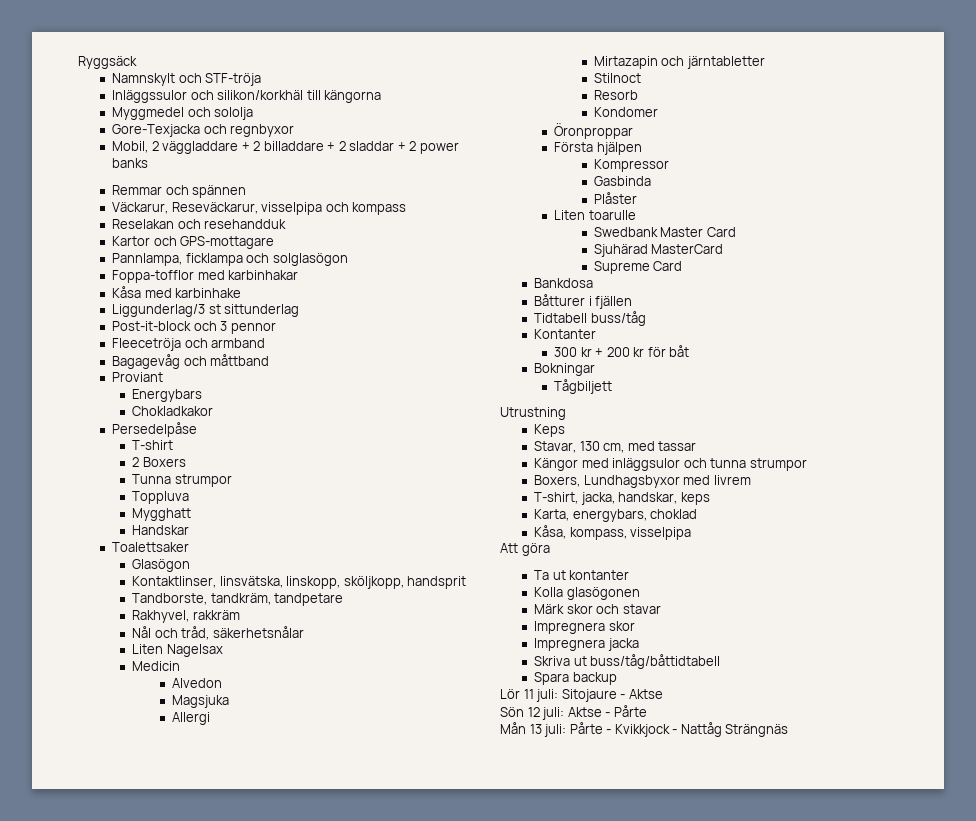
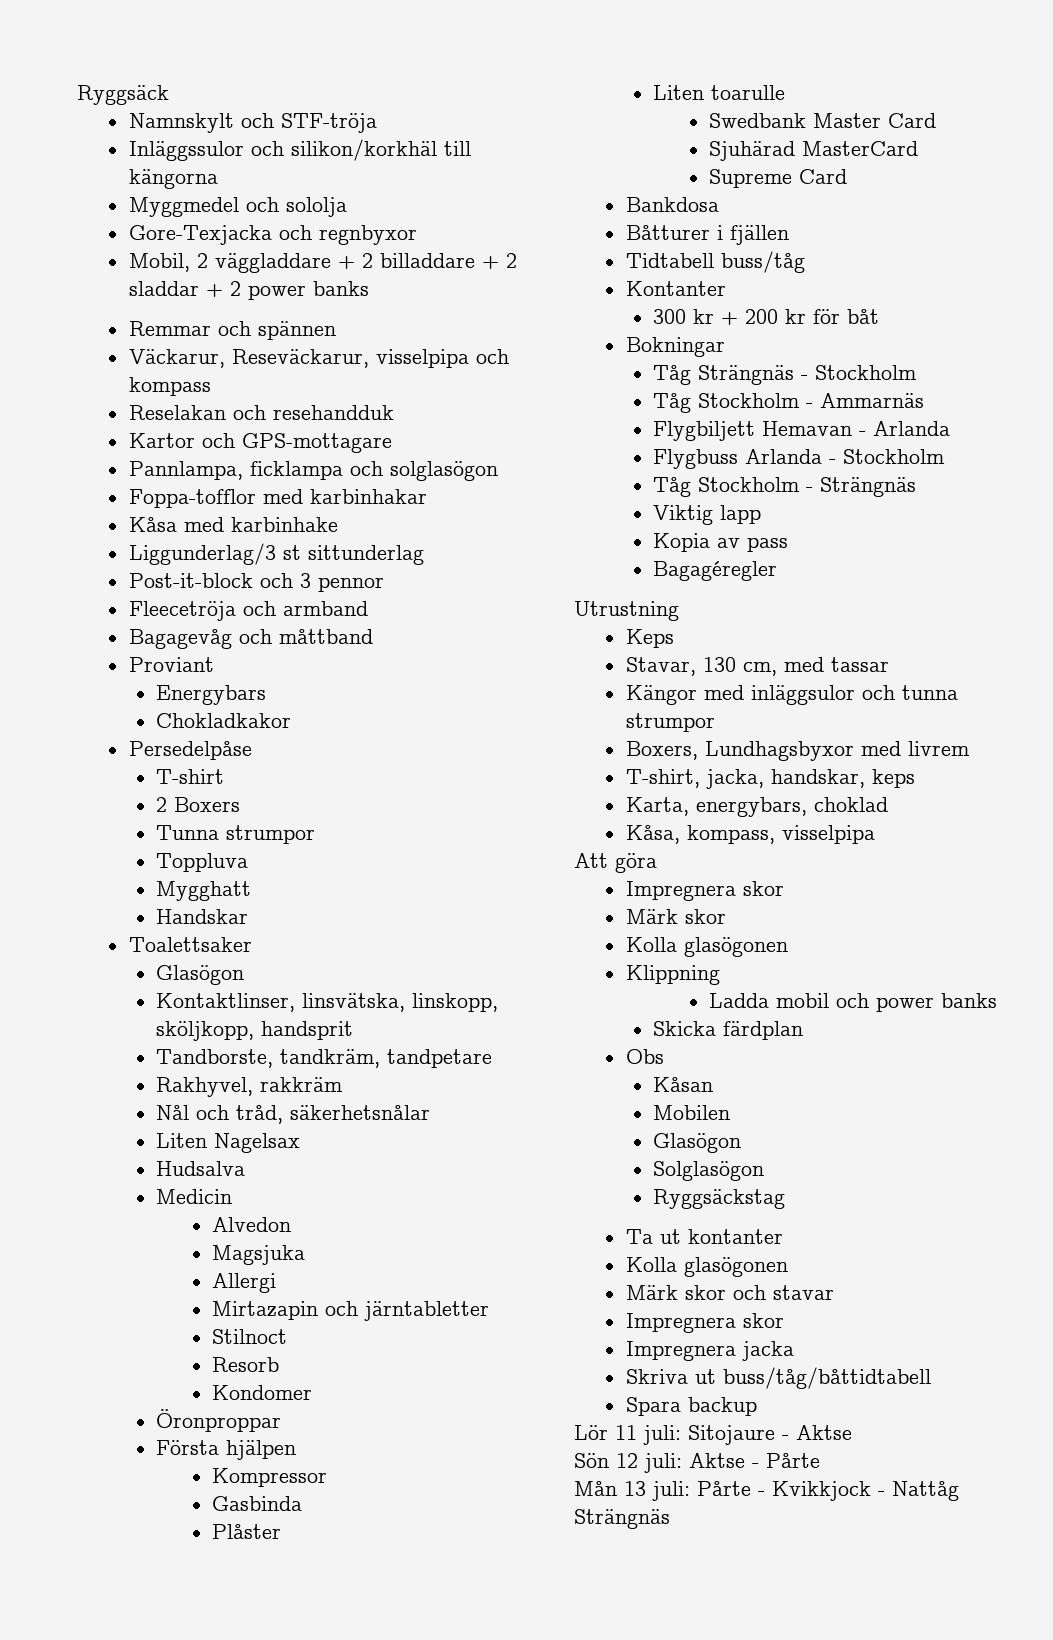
(223, 650) none -> [156,1161,246,1176] // Hudsalva
[553,379,612,394] Tågbiljett -> [653,365,918,385] [653,393,925,413] [653,421,951,441] [653,449,946,469] [653,477,917,497] [653,505,762,525] [653,533,789,552] [653,561,778,581] Tåg Strängnäs - Stockholm // Tåg Stockholm - Ammarnäs // Flygbiljett Hemavan - Arlanda // Flygbuss Arlanda - Stockholm // Tåg Stockholm - Strängnäs // Viktig lapp // Kopia av pass // Bagagéregler
(550, 549) none -> [625,881,784,901] [625,909,726,924] [625,937,788,957] [625,965,720,985] [709,993,998,1012] [653,1021,804,1040] [625,1049,664,1064] [653,1077,714,1092] [653,1105,731,1120] [653,1133,742,1153] [653,1161,765,1181] [653,1189,786,1209] // Impregnera skor // Märk skor // Kolla glasögonen // Klippning // Ladda mobil och power banks // Skicka färdplan // Obs // Kåsan // Mobilen // Glasögon // Solglasögon // Ryggsäckstag

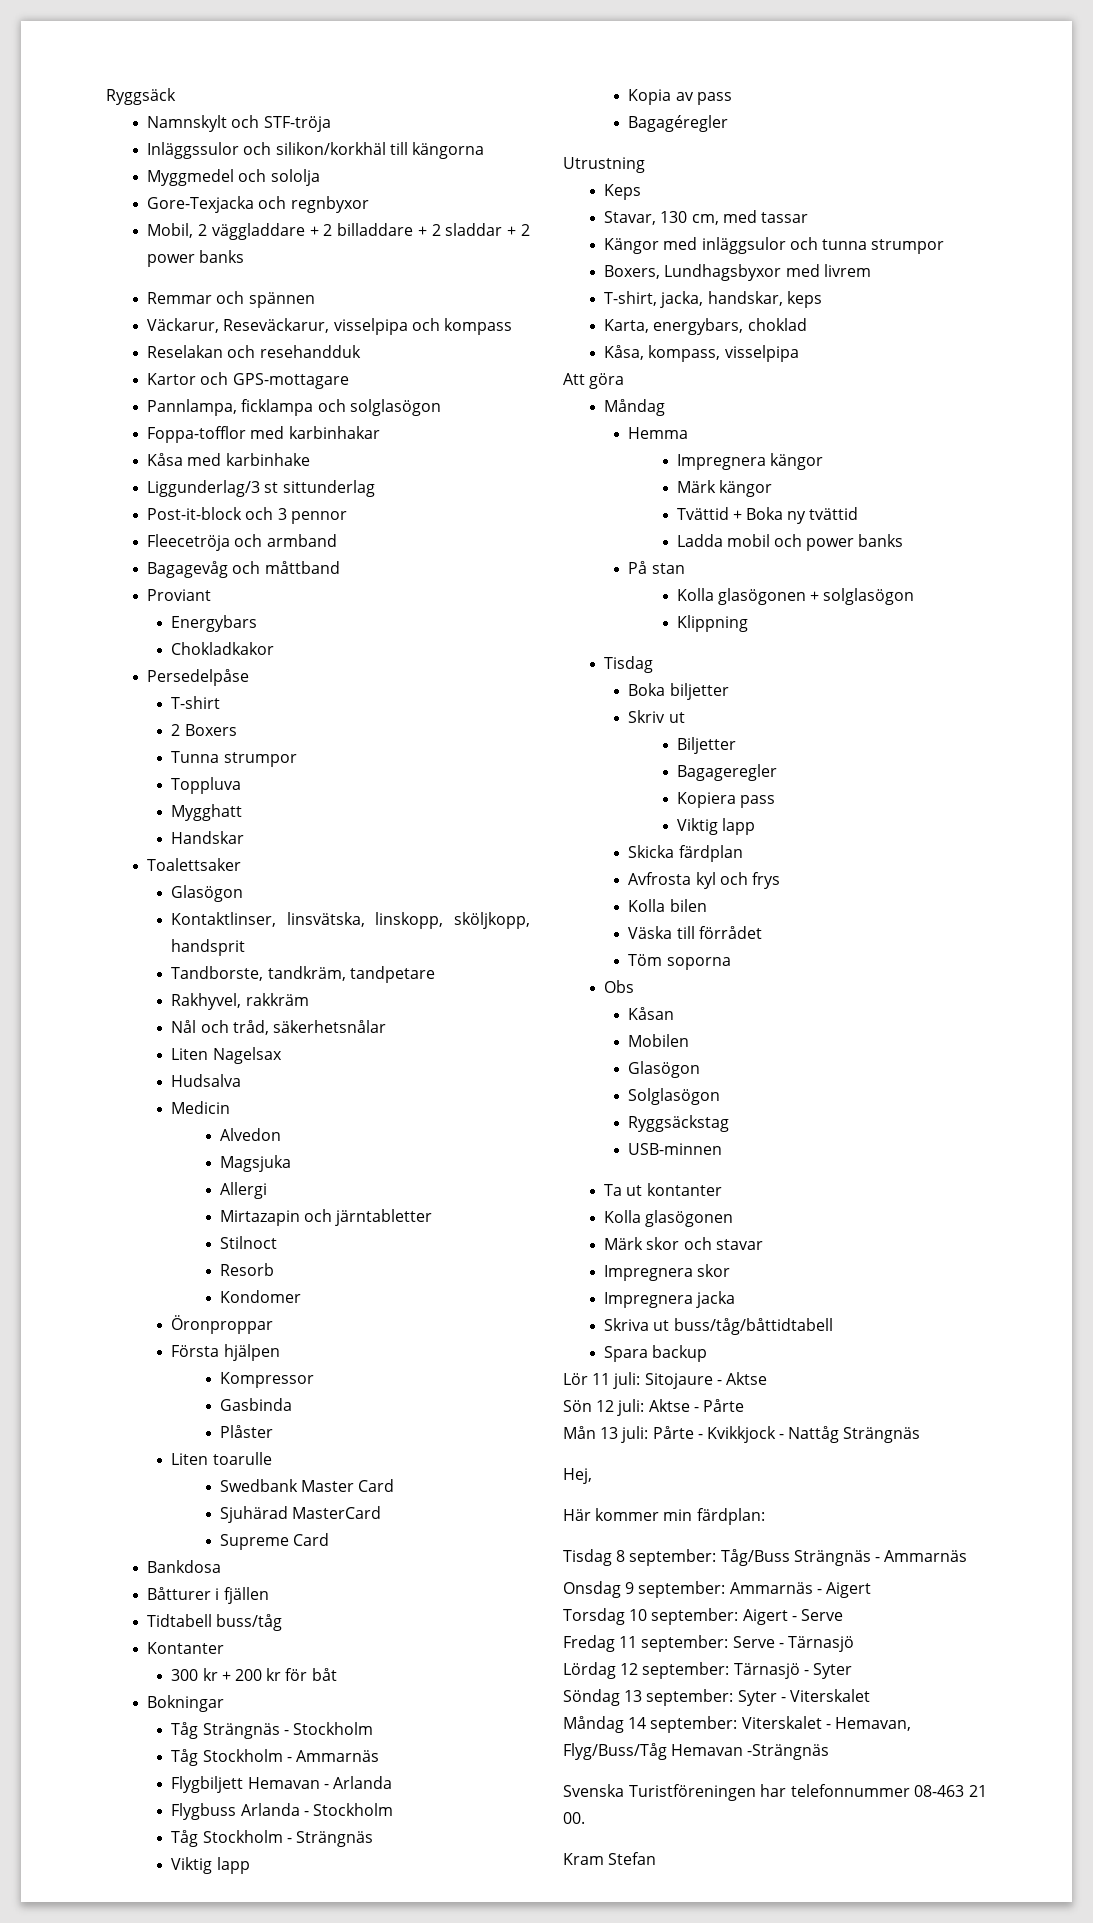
[625,881,784,901] [625,909,726,924] [625,937,788,957] [625,965,720,985] // Impregnera skor // Märk skor // Kolla glasögonen // Klippning -> [604,399,666,416] [628,427,689,439] [676,453,823,470] [676,480,772,497] [676,507,859,524] // Måndag // Hemma // Impregnera kängor // Märk kängor // Tvättid + Boka ny tvättid
[653,1021,804,1040] Skicka färdplan -> [628,561,685,574] [676,588,915,605] [676,615,748,632] [604,656,654,673] [628,683,729,700] [628,710,685,723] [676,737,736,754] [676,764,777,781] [676,792,775,808] [676,818,755,835] [628,845,743,862] [628,872,780,889] [628,899,707,912] [628,926,762,939] [628,954,731,970] På stan // Kolla glasögonen + solglasögon // Klippning // Tisdag // Boka biljetter // Skriv ut // Biljetter // Bagageregler // Kopiera pass // Viktig lapp // Skicka färdplan // Avfrosta kyl och frys // Kolla bilen // Väska till förrådet // Töm soporna
(786, 1199) none -> [628,1143,723,1155] // USB-minnen
(670, 1519) none -> [563,1468,592,1484] [563,1508,765,1525] [563,1549,968,1566] [563,1581,871,1598] [563,1608,843,1625] [563,1635,854,1652] [563,1662,852,1679] [563,1689,870,1706] [563,1716,911,1733] [563,1743,830,1760] [563,1784,987,1801] [563,1812,585,1824] [563,1852,657,1865] // Hej, // Här kommer min färdplan: // Tisdag 8 september: Tåg/Buss Strängnäs - Ammarnäs // Onsdag 9 september: Ammarnäs - Aigert // Torsdag 10 september: Aigert - Serve // Fredag 11 september: Serve - Tärnasjö // Lördag 12 september: Tärnasjö - Syter // Söndag 13 september: Syter - Viterskalet // Måndag 14 september: Viterskalet - Hemavan, Flyg/Buss/Tåg Hemavan -Strängnäs // Svenska Turistföreningen har telefonnummer 08-463 21 00. // Kram Stefan

